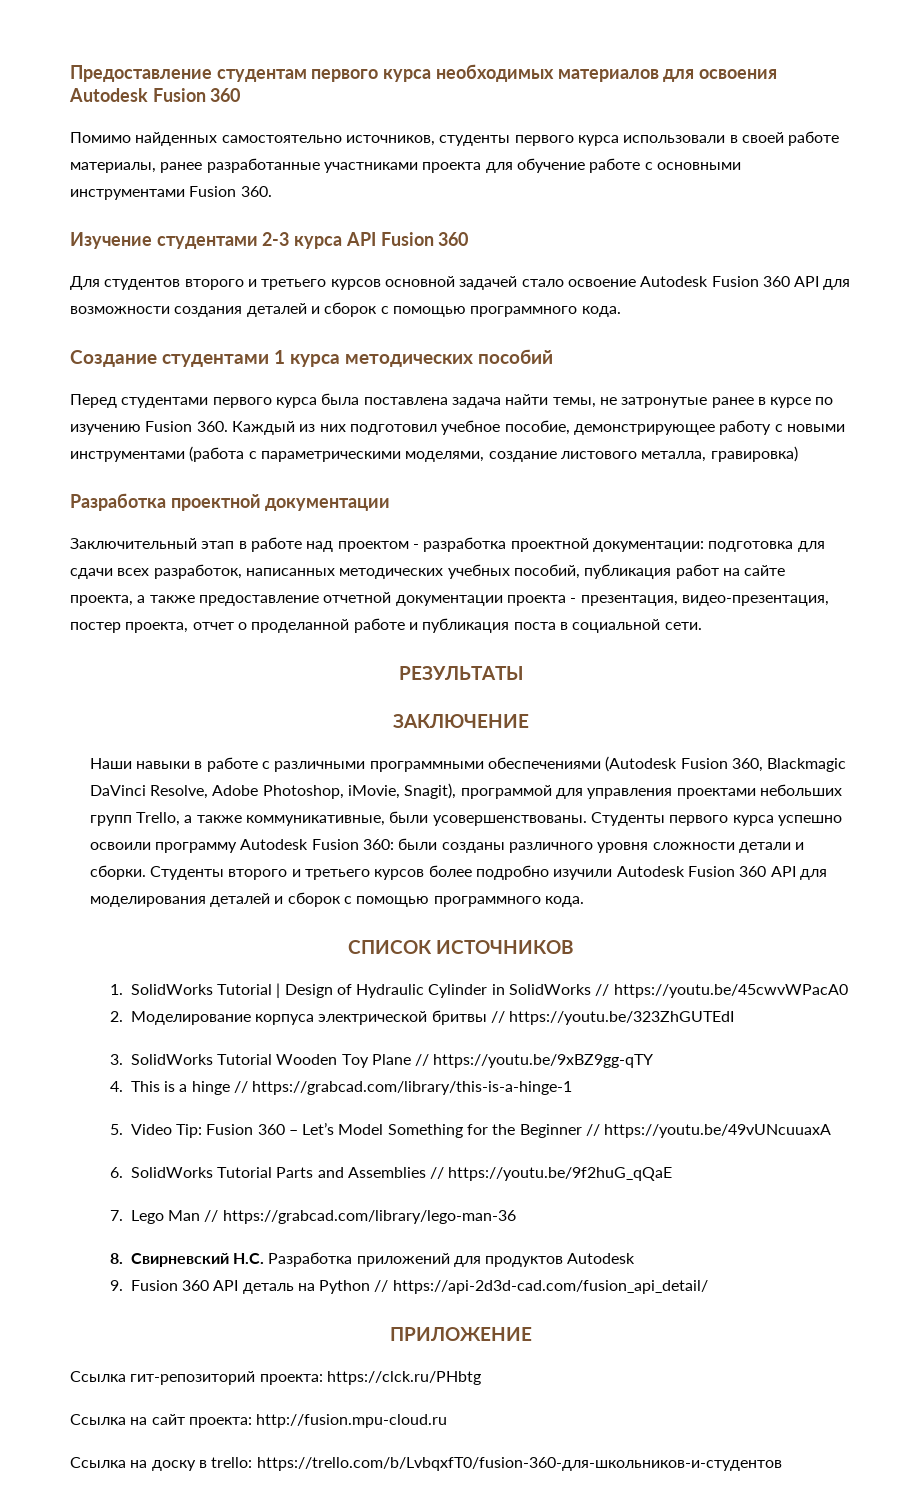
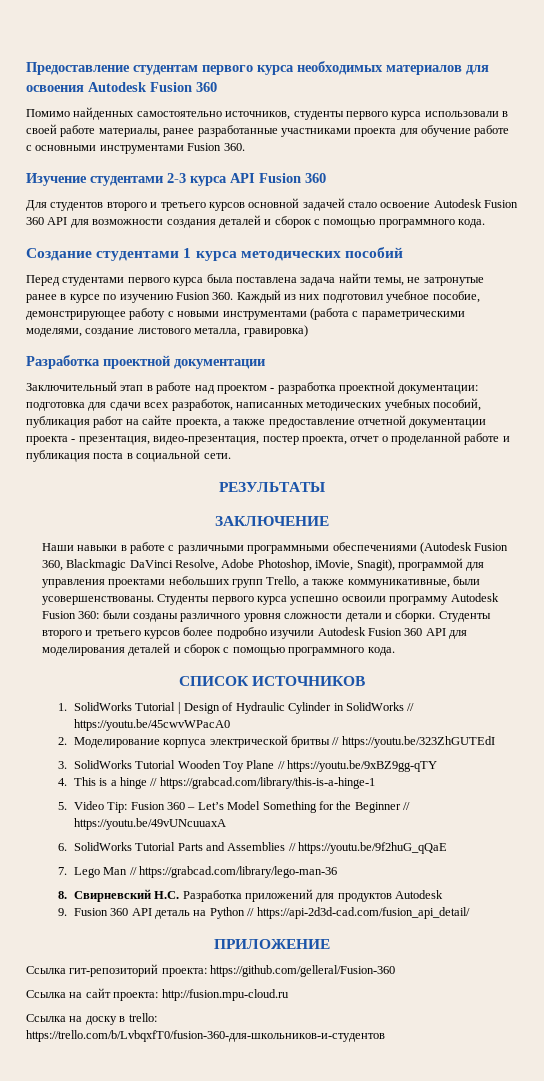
[326,1371,481,1385] https://clck.ru/PHbtg -> [210,965,396,977] https://github.com/gelleral/Fusion-360

